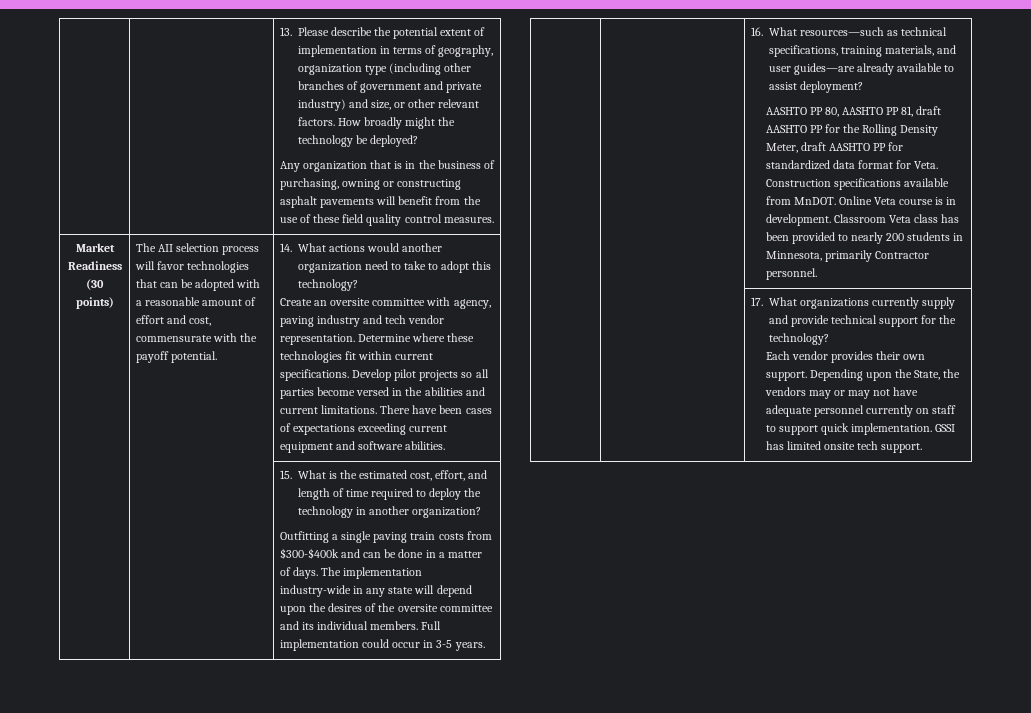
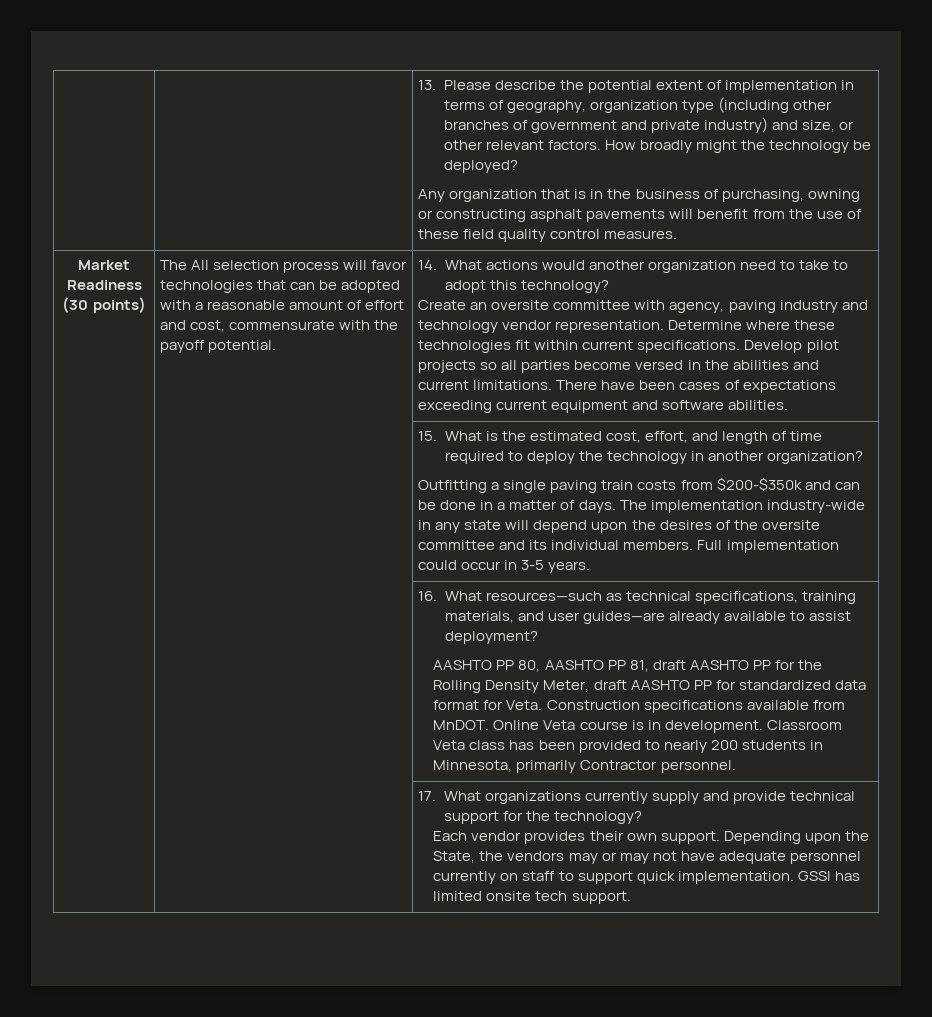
[385,315,407,324] tech -> [418,320,499,333] technology
[279,548,339,559] $300-$400k -> [716,477,802,491] $200-$350k

